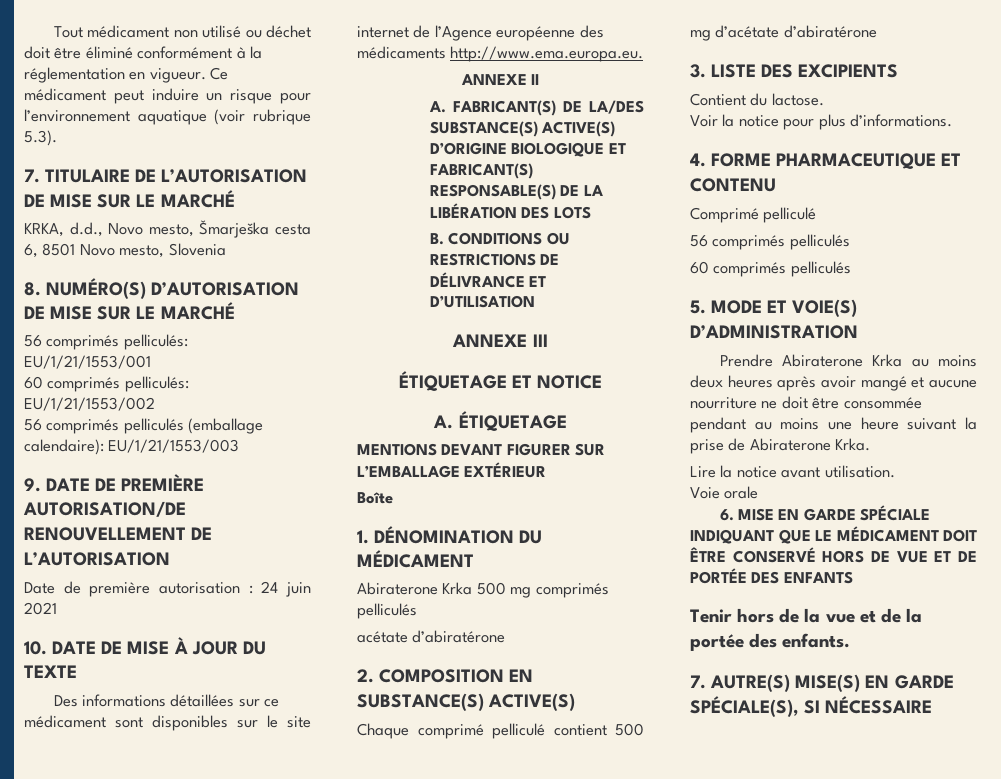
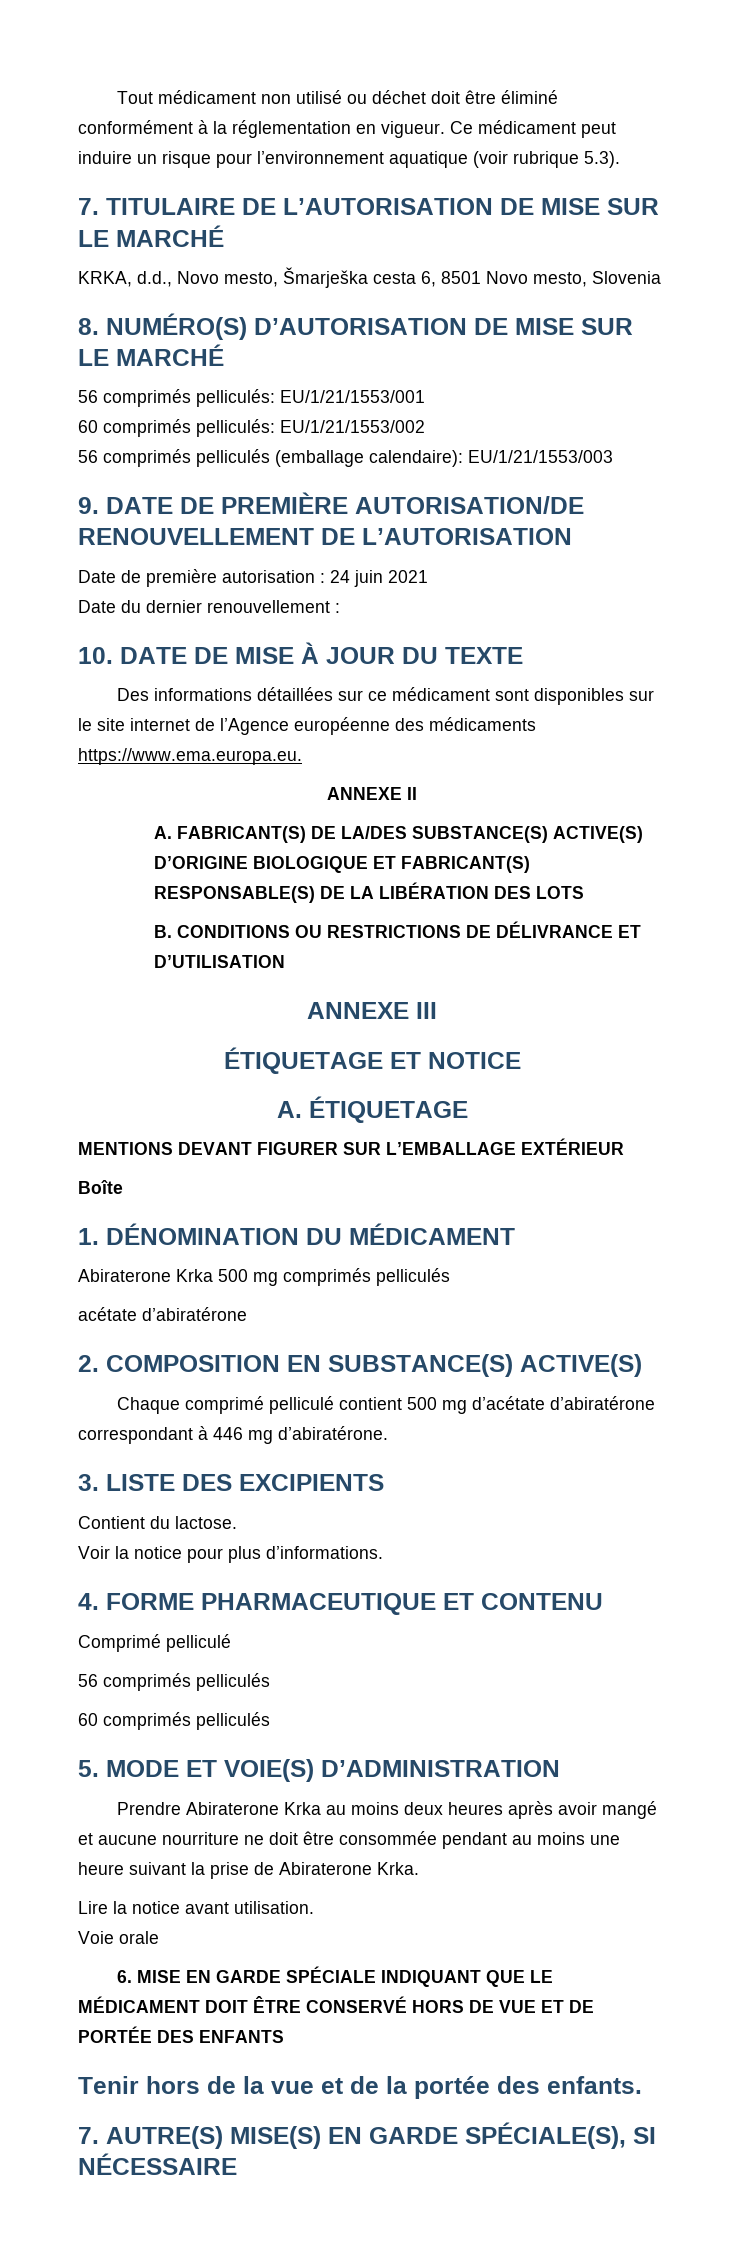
(57, 608) none -> [78,600,340,613] // Date du dernier renouvellement :
[450,46,644,62] http://www.ema.europa.eu. -> [78,748,302,765] https://www.ema.europa.eu.
(877, 31) none -> [78,1426,388,1444] correspondant à 446 mg d’abiratérone.

